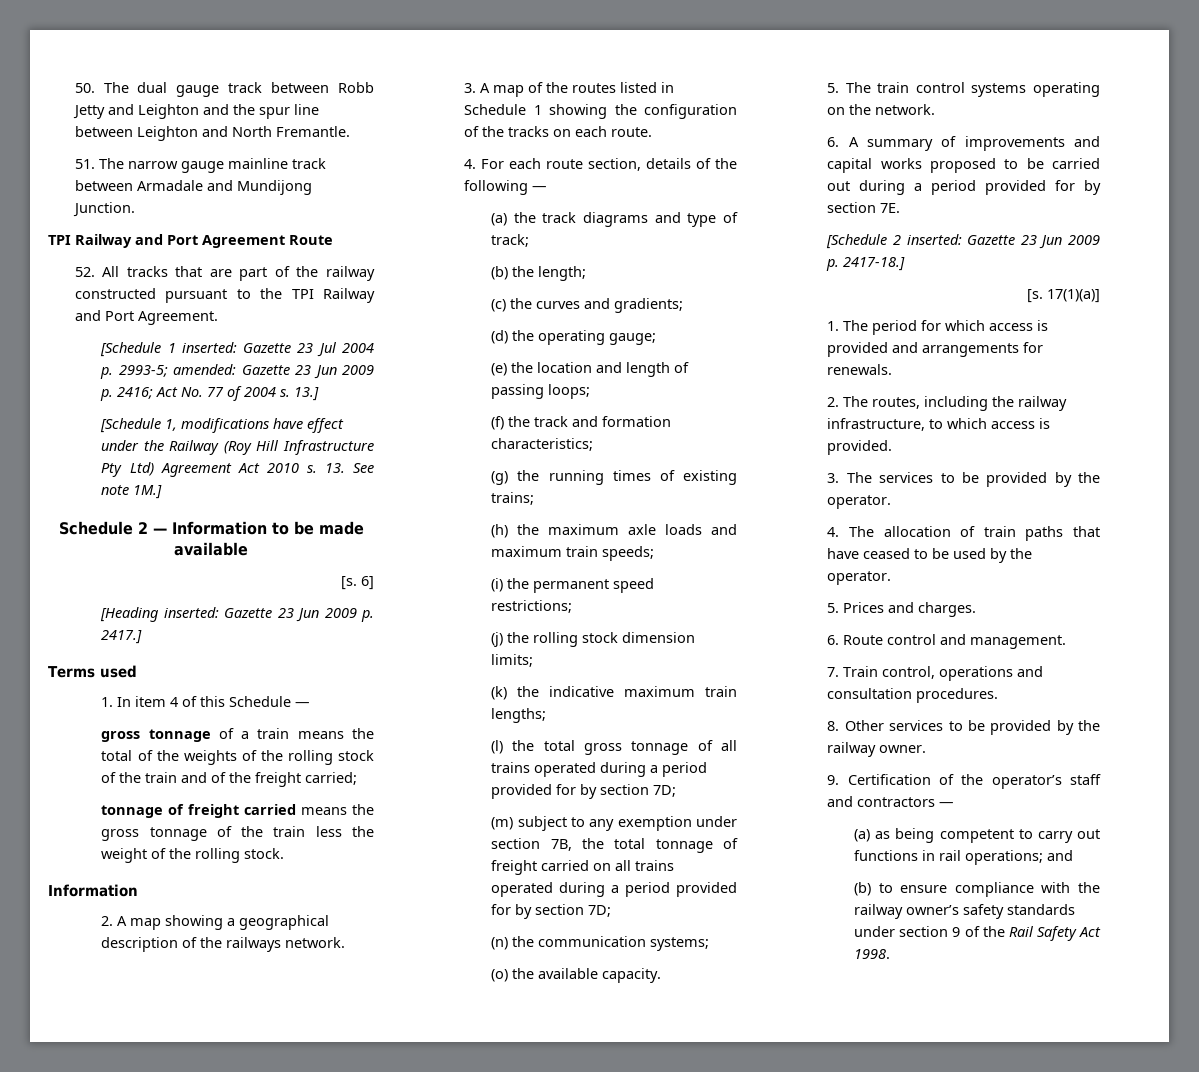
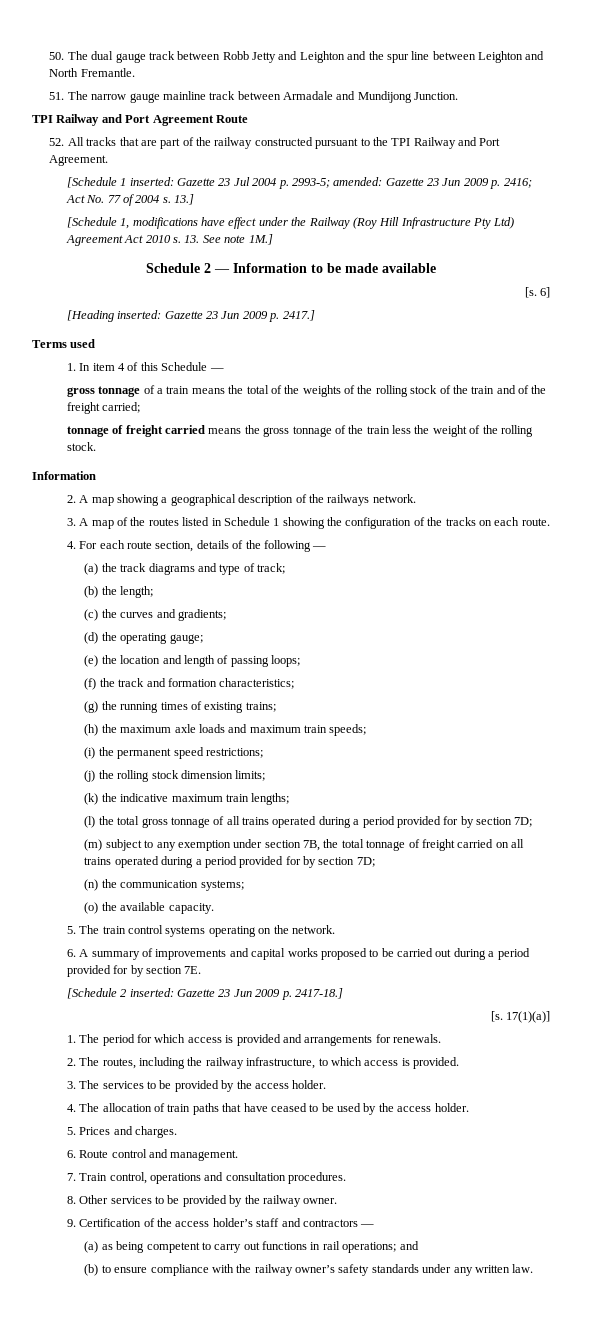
[827,495,892,509] operator. -> [254,1080,327,1089] access holder.
[827,571,892,585] operator. -> [397,1103,469,1112] access holder.
[991,775,1062,789] operator’s -> [175,1218,253,1227] access holder’s
[899,926,1101,941] [854,949,891,959] section 9 of the Rail Safety Act 1998. -> [453,1264,534,1276] any written law.

